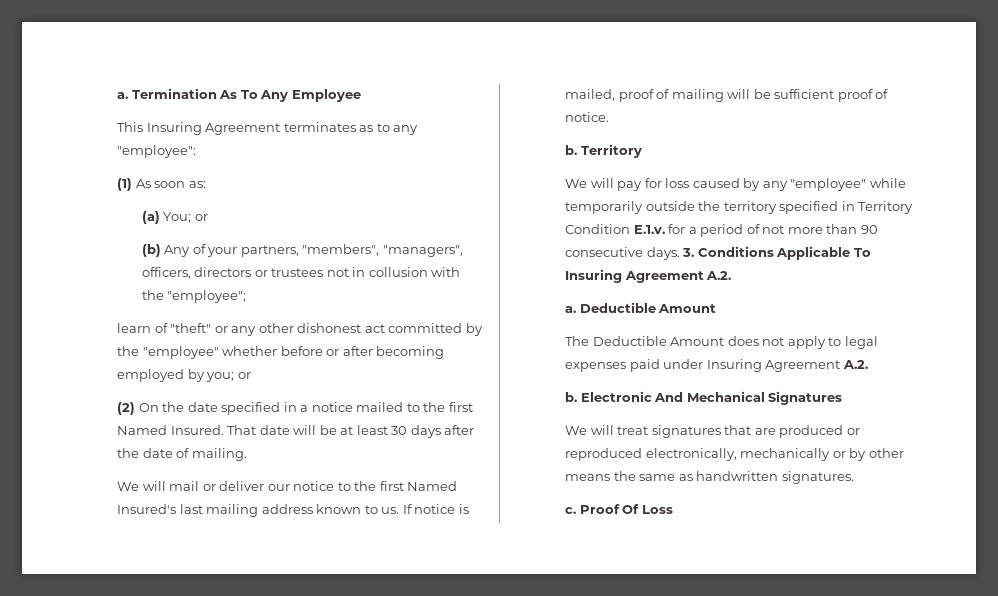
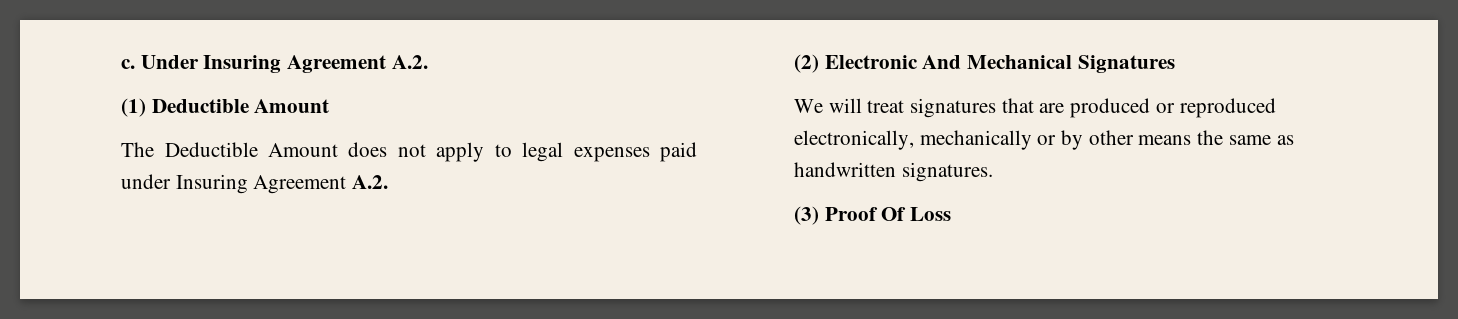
[116,88,361,102] [116,122,419,135] [116,145,196,158] [116,178,206,191] [141,211,208,224] [141,244,463,257] [141,267,461,279] [141,290,247,303] [116,323,483,336] [116,346,445,359] [116,369,251,382] [116,402,473,415] [116,425,475,438] [116,448,247,461] [116,481,458,491] [116,504,469,517] [564,89,889,102] [564,112,609,122] [564,144,642,158] [564,178,906,191] [564,201,914,214] [564,224,878,237] [564,246,871,260] [564,269,732,283] [564,306,576,313] a. Termination As To Any Employee // This Insuring Agreement terminates as to any "employee": // (1) As soon as: // (a) You; or // (b) Any of your partners, "members", "managers", officers, directors or trustees not in collusion with the "employee"; // learn of "theft" or any other dishonest act committed by the "employee" whether before or after becoming employed by you; or // (2) On the date specified in a notice mailed to the first Named Insured. That date will be at least 30 days after the date of mailing. // We will mail or deliver our notice to the first Named Insured's last mailing address known to us. If notice is mailed, proof of mailing will be sufficient proof of notice. // b. Territory // We will pay for loss caused by any "employee" while temporarily outside the territory specified in Territory Condition E.1.v. for a period of not more than 90 consecutive days. 3. Conditions Applicable To Insuring Agreement A.2. // a. -> [121,55,428,73] [121,98,147,117] c. Under Insuring Agreement A.2. // (1)
[564,392,577,402] b. -> [794,54,820,73] (2)
[564,507,576,514] c. -> [794,206,820,225] (3)

